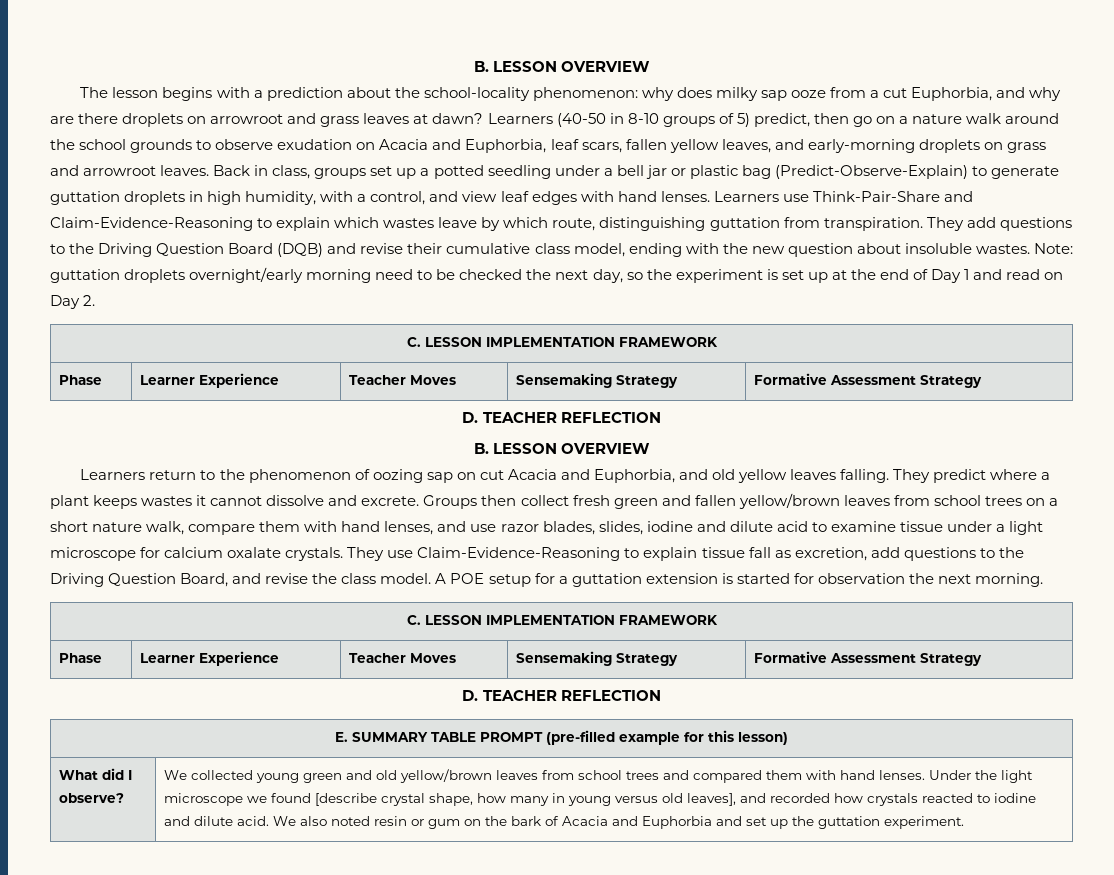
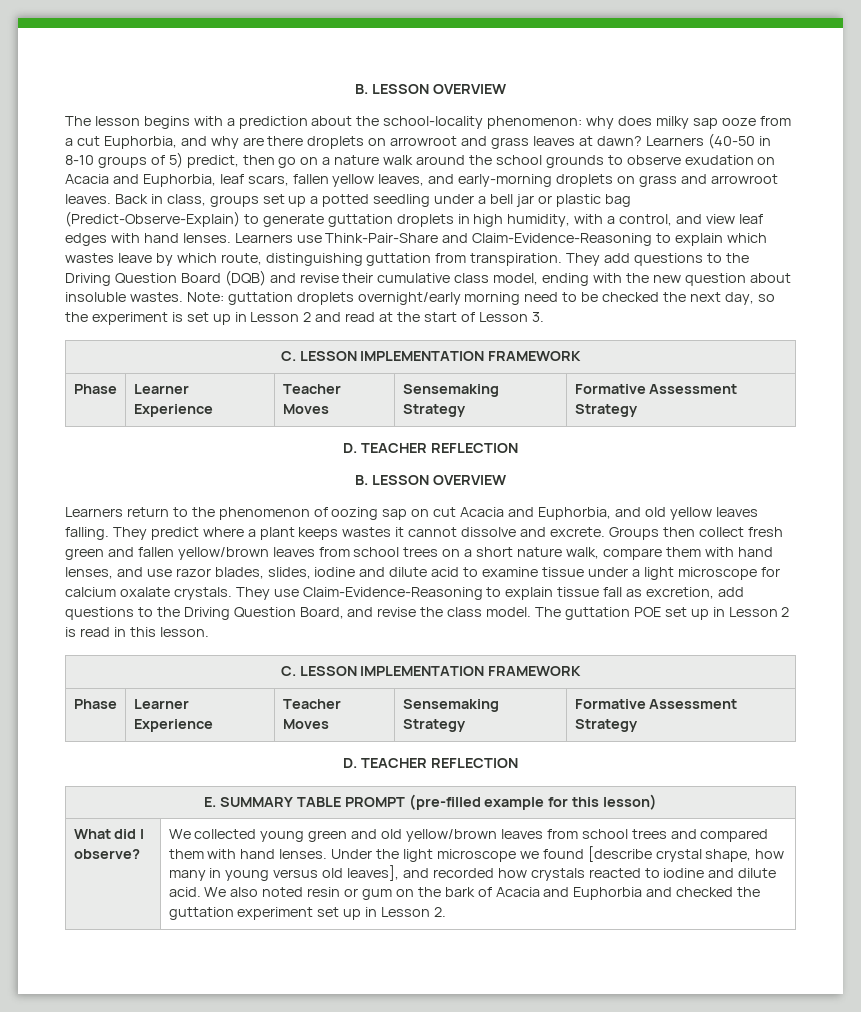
[831,269,1064,283] [50,295,96,309] at the end of Day 1 and read on Day 2. -> [234,312,544,322] in Lesson 2 and read at the start of Lesson 3.
[435,573,1044,587] A POE setup for a guttation extension is started for observation the next morning. -> [535,607,790,620] [65,627,209,637] The guttation POE set up in Lesson 2 is read in this lesson.
[745,816,964,829] set up the guttation experiment. -> [676,887,761,897] [168,907,446,920] checked the guttation experiment set up in Lesson 2.

